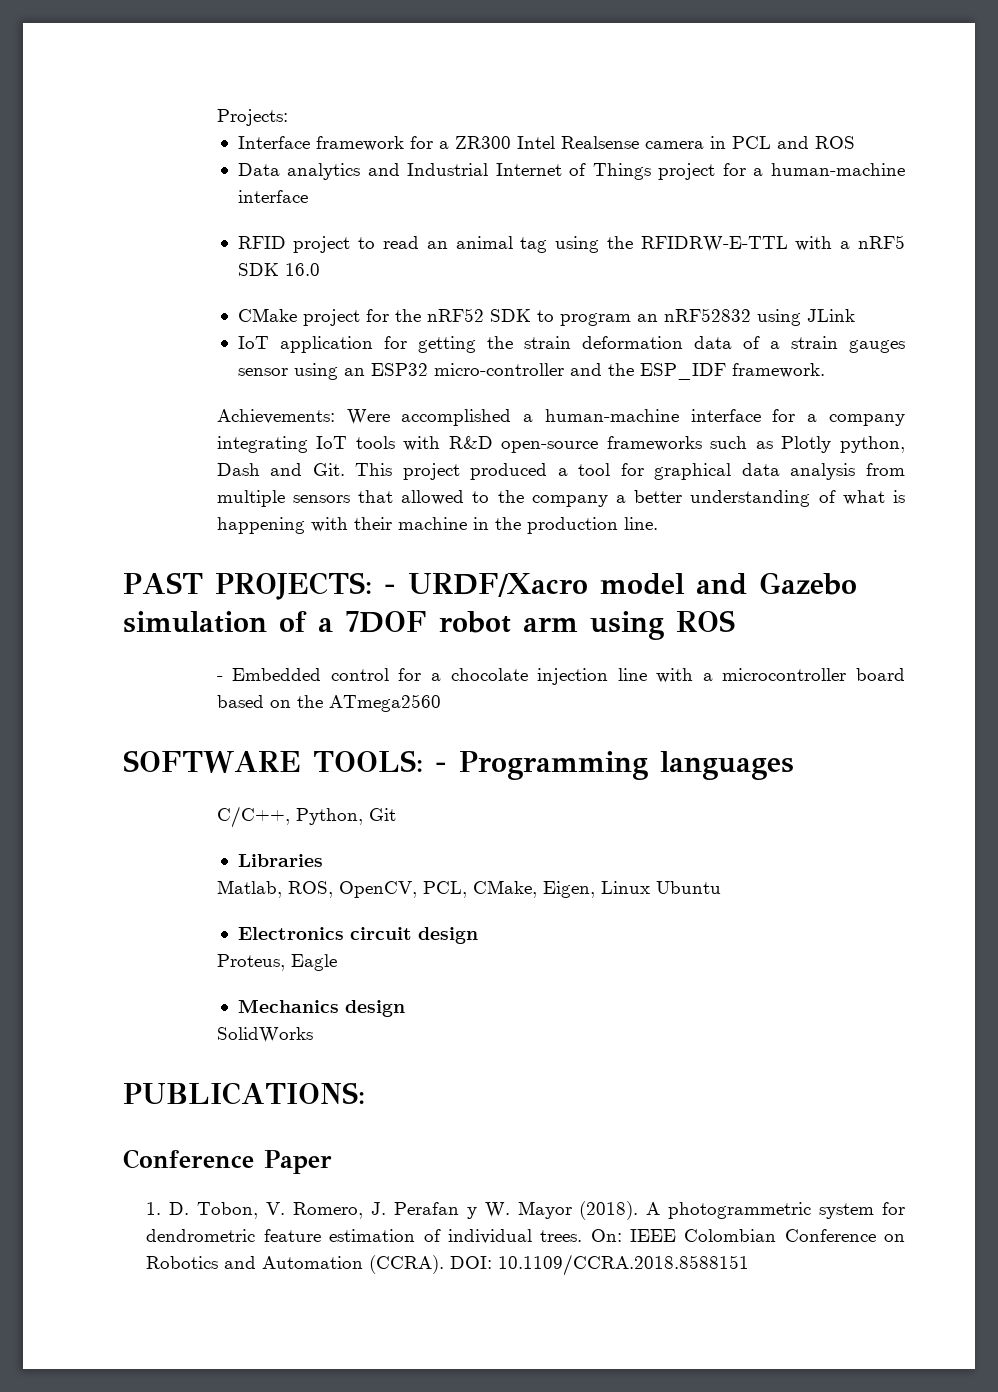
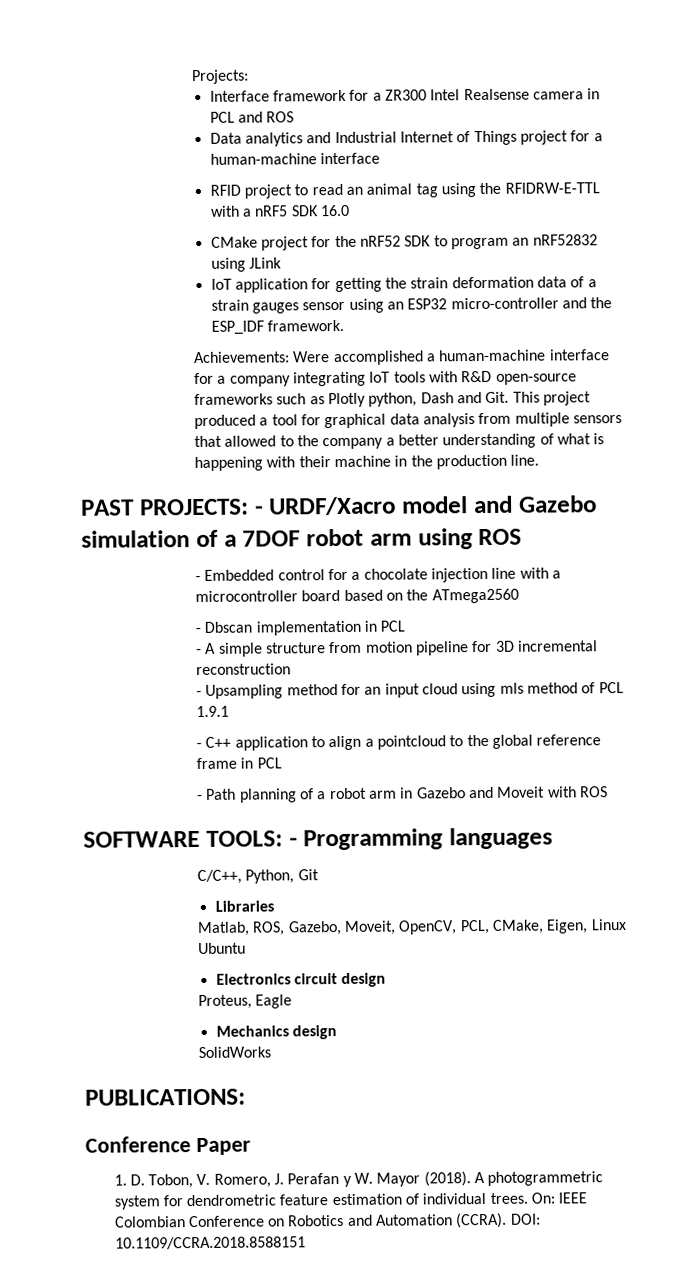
(441, 703) none -> [195,620,406,636] [196,640,598,657] [196,663,292,676] [196,682,624,699] [196,705,230,717] [196,734,602,751] [196,757,282,769] [197,786,608,803] // - Dbscan implementation in PCL // - A simple structure from motion pipeline for 3D incremental reconstruction // - Upsampling method for an input cloud using mls method of PCL 1.9.1 // - C++ application to align a pointcloud to the global reference frame in PCL // - Path planning of a robot arm in Gazebo and Moveit with ROS
(333, 889) none -> [287,920,397,936] Gazebo, Moveit,

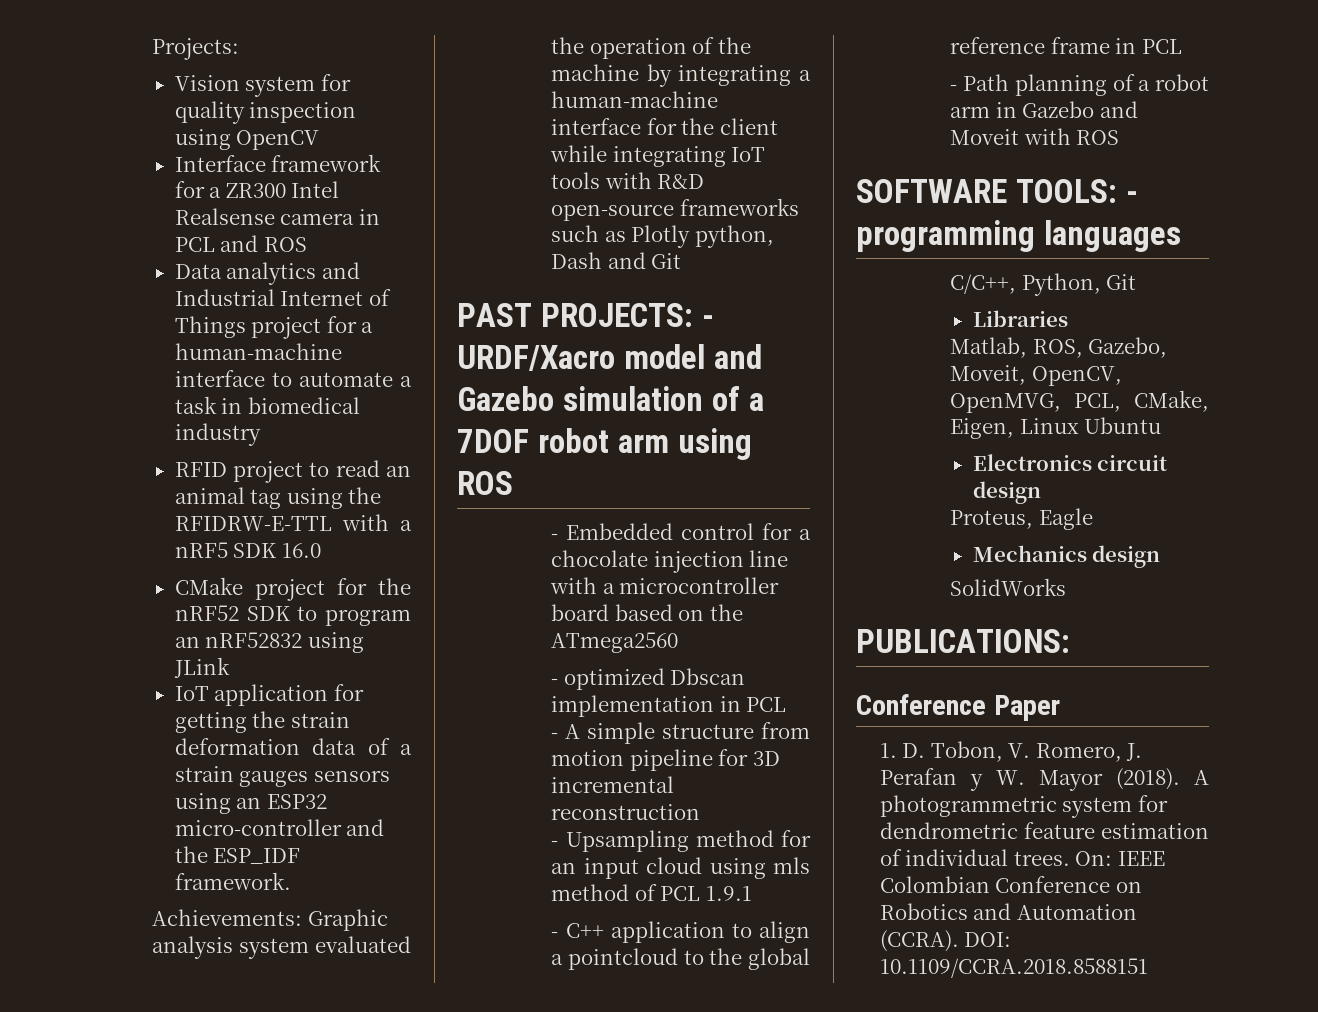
(250, 77) none -> [174,74,351,97] [174,101,357,124] [174,129,320,150] // Vision system for quality inspection using OpenCV
(380, 158) none -> [271,372,412,387] [174,396,360,414] [174,423,261,446] to automate a task in biomedical industry
[302,301,346,311] sensor -> [313,770,390,782] sensors
[292,350,424,366] Were accomplished -> [307,909,388,931] [152,936,411,959] [551,37,751,59] [551,64,792,87] Graphic analysis system evaluated the operation of the machine by integrating
[217,375,291,387] a company -> [681,118,778,135] [550,145,608,162] the client while
[485,391,591,406] [194,412,622,430] [194,433,605,450] [194,454,540,472] Git. This project produced a tool for graphical data analysis from multiple sensors that allowed to the company a better understanding of what is happening with their machine in the production line. -> [651,253,682,269] Git
(202, 630) none -> [563,668,665,690] optimized
[303,828,444,851] Programming -> [856,220,1035,252] programming
(458, 927) none -> [950,393,1062,413] OpenMVG,

